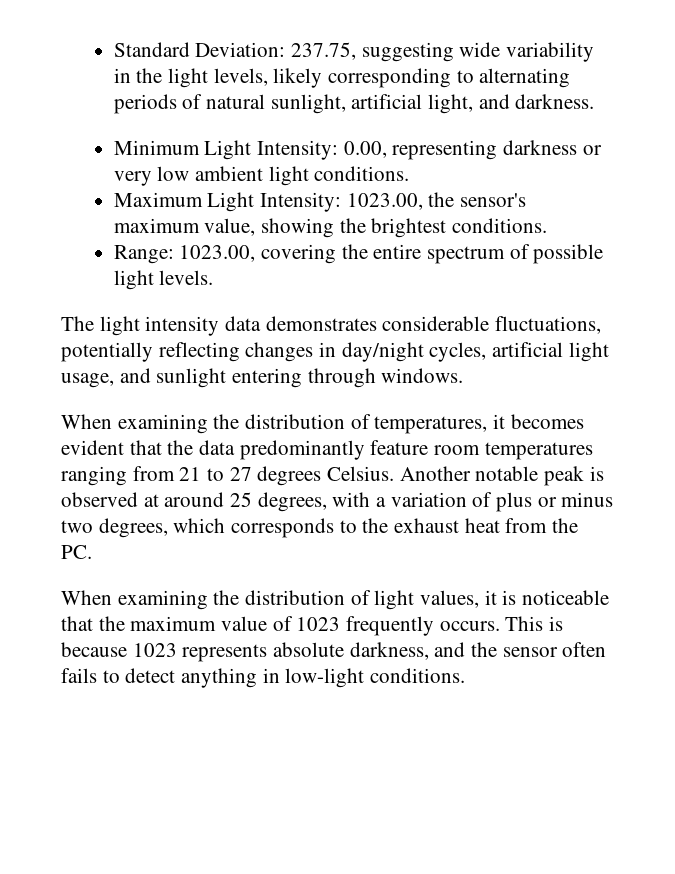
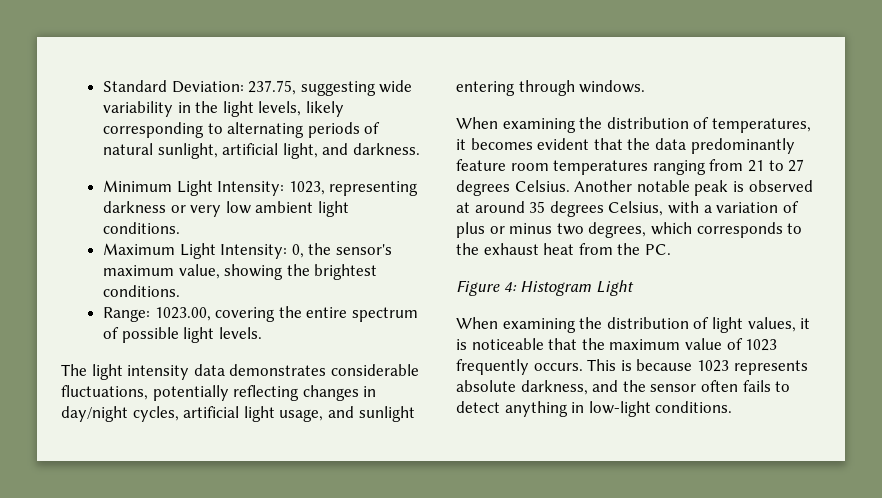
[343,141,387,158] 0.00, -> [288,181,325,195] 1023,
[346,193,423,210] 1023.00, -> [291,244,304,258] 0,
[230,492,327,512] 25 degrees, -> [529,201,664,217] 35 degrees Celsius,
(92, 552) none -> [456,280,634,296] // Figure 4: Histogram Light

